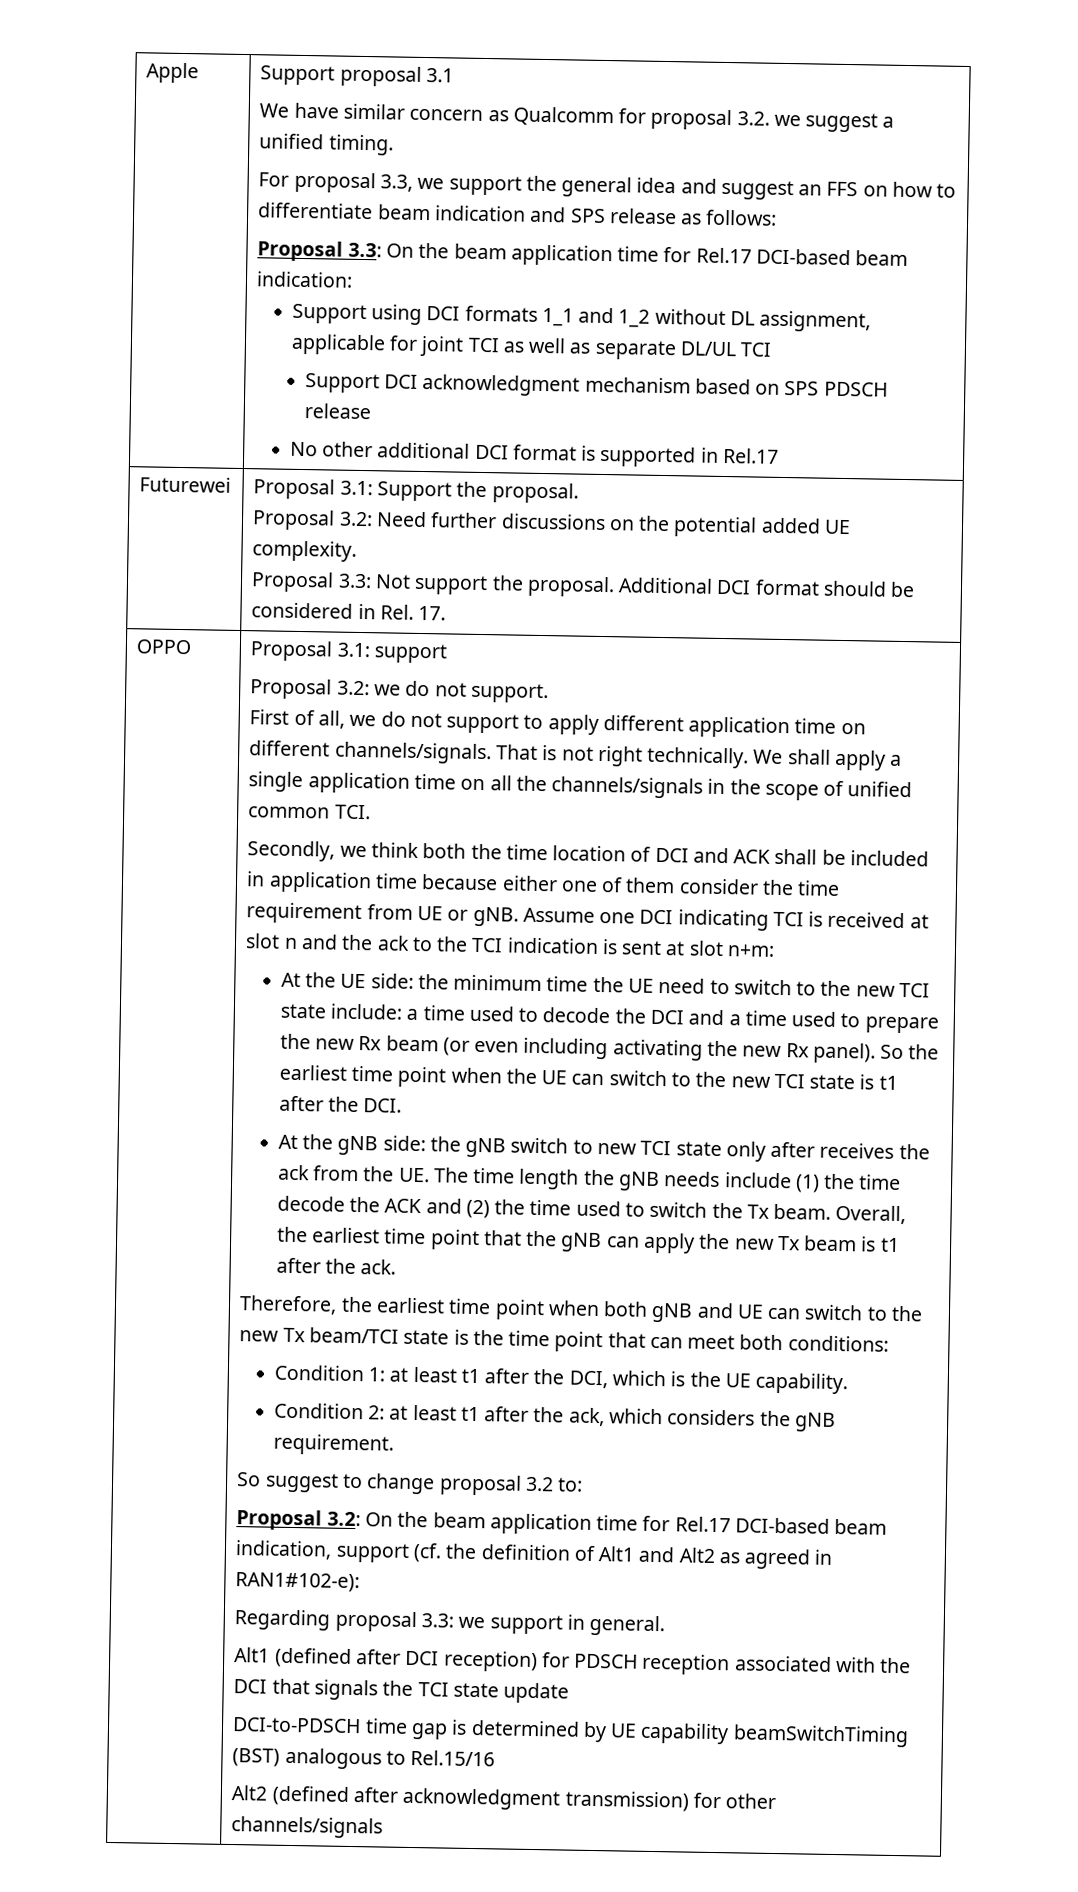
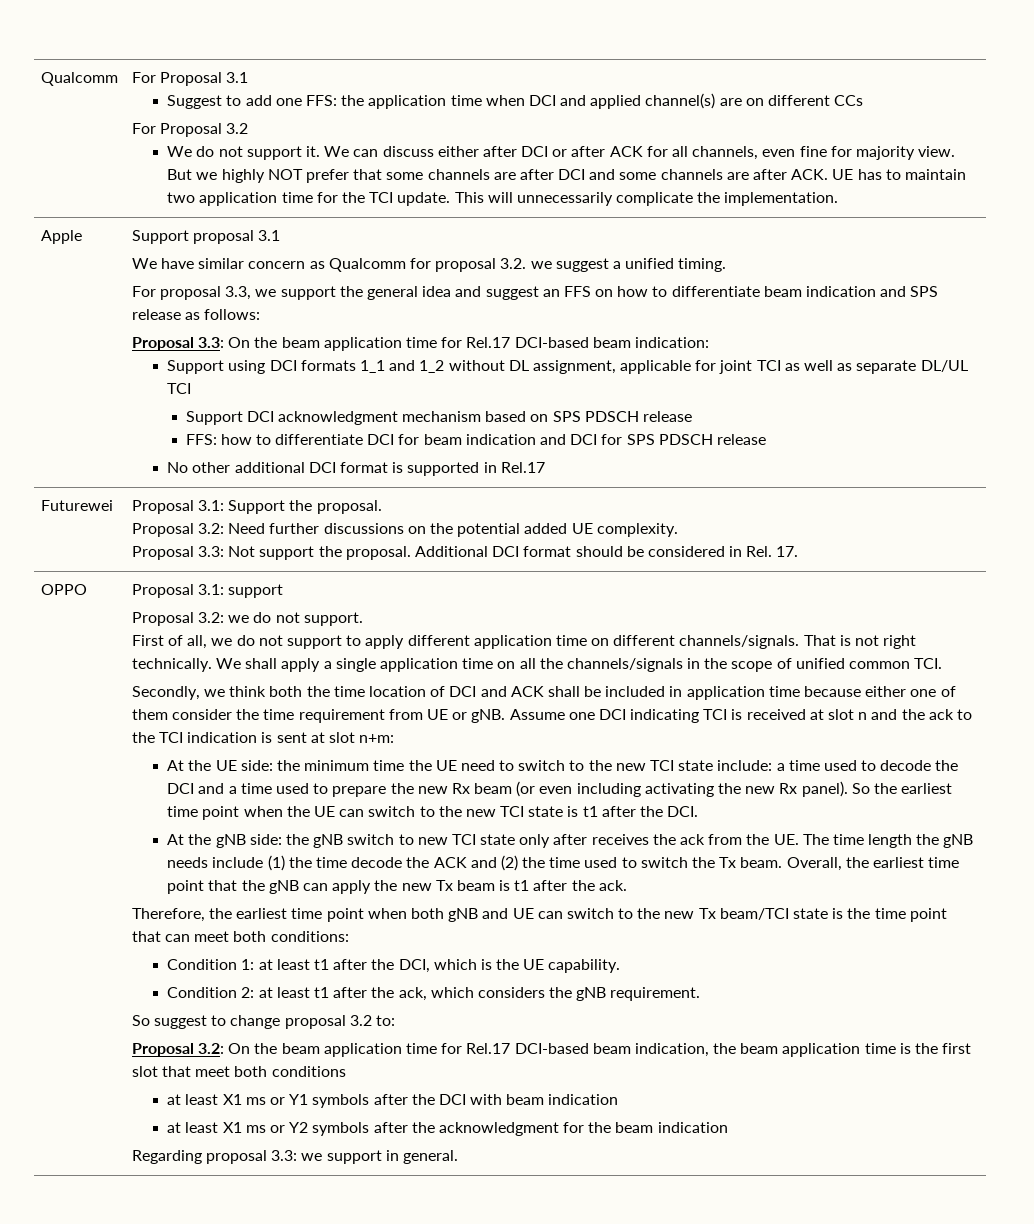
(146, 73) none -> [40,72,118,86] [131,72,249,86] [167,93,864,109] [131,123,249,137] [167,146,956,160] [167,169,966,183] [167,192,839,206] Qualcomm | For Proposal 3.1 // Suggest to add one FFS: the application time when DCI and applied channel(s) are on different CCs // For Proposal 3.2 // We do not support it. We can discuss either after DCI or after ACK for all channels, even fine for majority view. But we highly NOT prefer that some channels are after DCI and some channels are after ACK. UE has to maintain two application time for the TCI update. This will unnecessarily complicate the implementation. //
(371, 411) none -> [185,434,766,445] // FFS: how to differentiate DCI for beam indication and DCI for SPS PDSCH release
[335,1542,834,1570] [235,1572,361,1593] support (cf. the definition of Alt1 and Alt2 as agreed in RAN1#102-e): -> [713,1043,972,1057] [131,1066,346,1077] [167,1094,619,1108] [167,1122,728,1136] the beam application time is the first slot that meet both conditions // at least X1 ms or Y1 symbols after the DCI with beam indication // at least X1 ms or Y2 symbols after the acknowledgment for the beam indication
[234,1647,912,1676] [233,1678,570,1704] [232,1717,909,1748] [232,1747,496,1770] [231,1785,777,1812] [231,1816,384,1839] // Alt1 (defined after DCI reception) for PDSCH reception associated with the DCI that signals the TCI state update // DCI-to-PDSCH time gap is determined by UE capability beamSwitchTiming (BST) analogous to Rel.15/16 // Alt2 (defined after acknowledgment transmission) for other channels/signals -> (458, 1157) none

